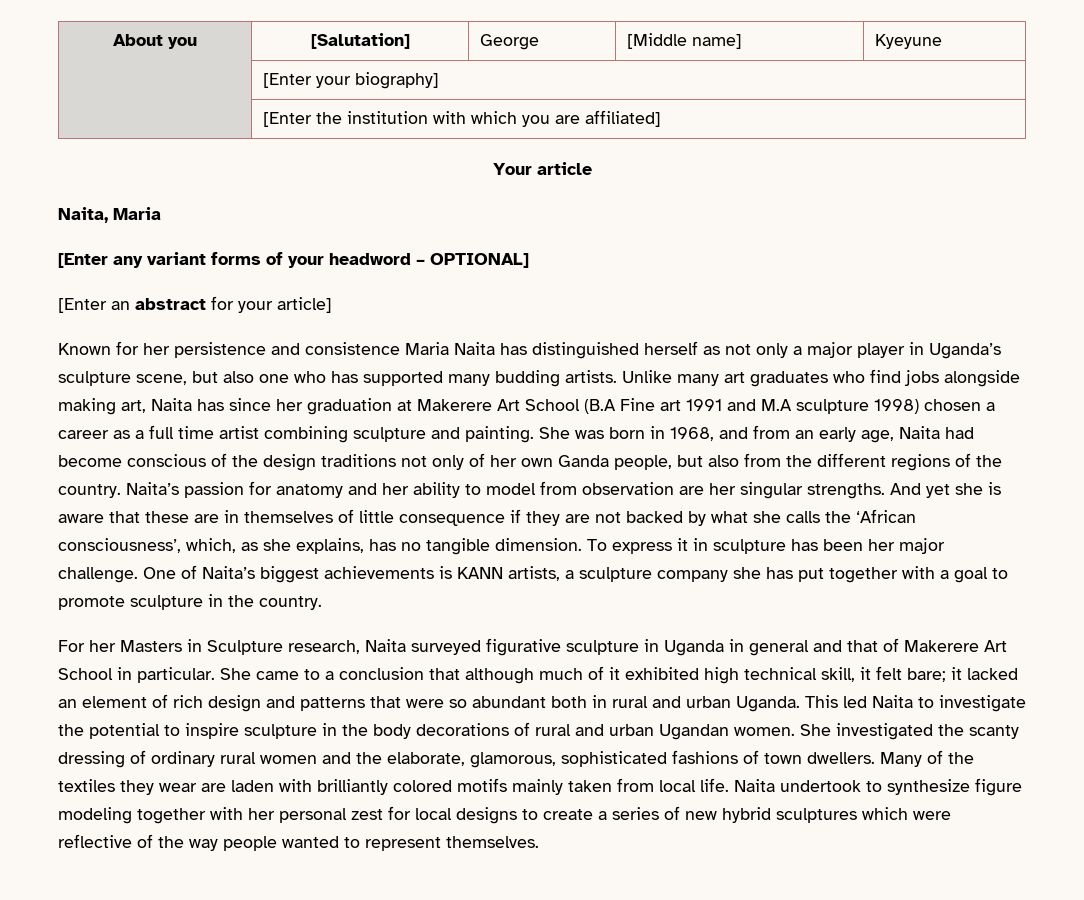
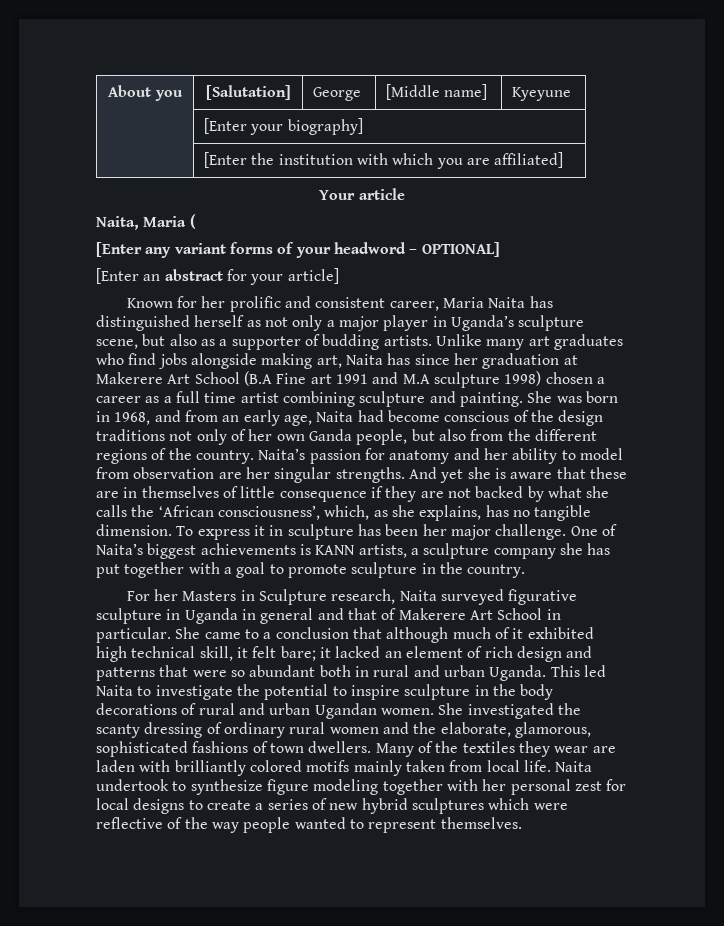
(161, 213) none -> [189,214,196,229] (
[174,342,400,358] persistence and consistence -> [229,296,439,312] prolific and consistent career,
[259,371,490,386] one who has supported many -> [200,334,320,350] as a supporter of

